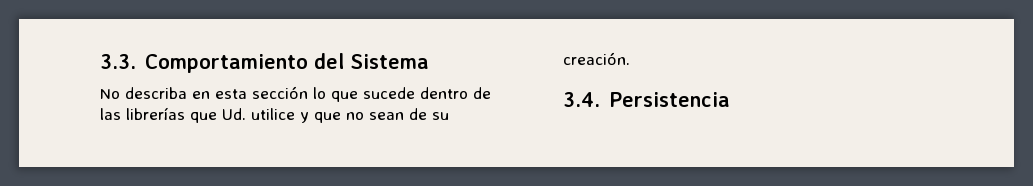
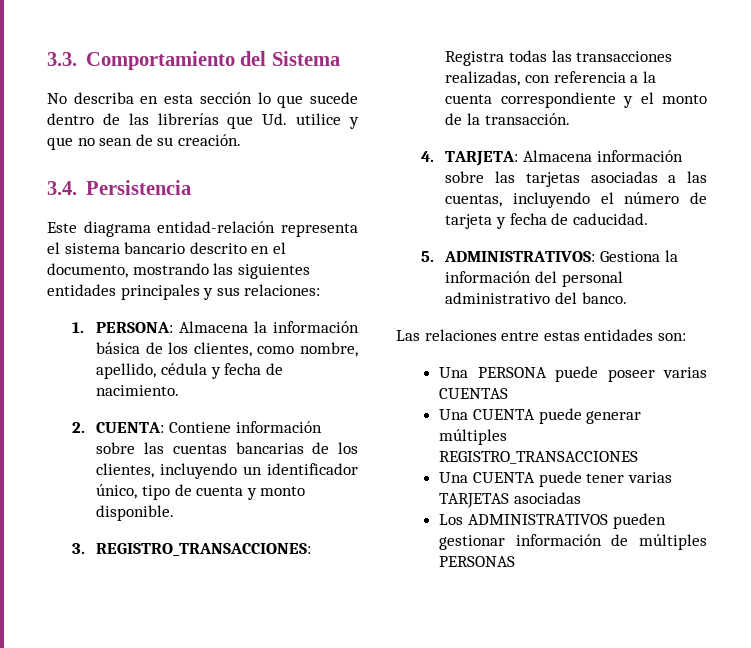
(730, 99) none -> [47,221,358,237] [47,242,286,254] [47,263,310,279] [47,284,321,300] [71,321,360,333] [96,342,358,357] [96,363,283,379] [96,385,180,396] [71,421,322,433] [96,442,358,454] [96,463,359,479] [96,484,306,500] [96,505,175,521] [71,543,312,556] [445,50,673,66] [445,71,656,86] [445,92,707,108] [445,113,570,125] [420,150,683,166] [445,171,707,187] [445,192,707,208] [445,213,648,229] [420,250,678,262] [445,271,623,287] [445,292,627,304] [396,329,686,341] [439,366,707,382] [439,388,509,399] [439,408,642,424] [439,429,508,445] [439,451,639,464] [439,471,672,487] [439,492,581,508] [439,513,666,529] [439,534,707,550] [439,556,516,567] // Este diagrama entidad-relación representa el sistema bancario descrito en el documento, mostrando las siguientes entidades principales y sus relaciones: // 1. PERSONA: Almacena la información básica de los clientes, como nombre, apellido, cédula y fecha de nacimiento. // 2. CUENTA: Contiene información sobre las cuentas bancarias de los clientes, incluyendo un identificador único, tipo de cuenta y monto disponible. // 3. REGISTRO_TRANSACCIONES: Registra todas las transacciones realizadas, con referencia a la cuenta correspondiente y el monto de la transacción. // 4. TARJETA: Almacena información sobre las tarjetas asociadas a las cuentas, incluyendo el número de tarjeta y fecha de caducidad. // 5. ADMINISTRATIVOS: Gestiona la información del personal administrativo del banco. // Las relaciones entre estas entidades son: // Una PERSONA puede poseer varias CUENTAS // Una CUENTA puede generar múltiples REGISTRO_TRANSACCIONES // Una CUENTA puede tener varias TARJETAS asociadas // Los ADMINISTRATIVOS pueden gestionar información de múltiples PERSONAS

